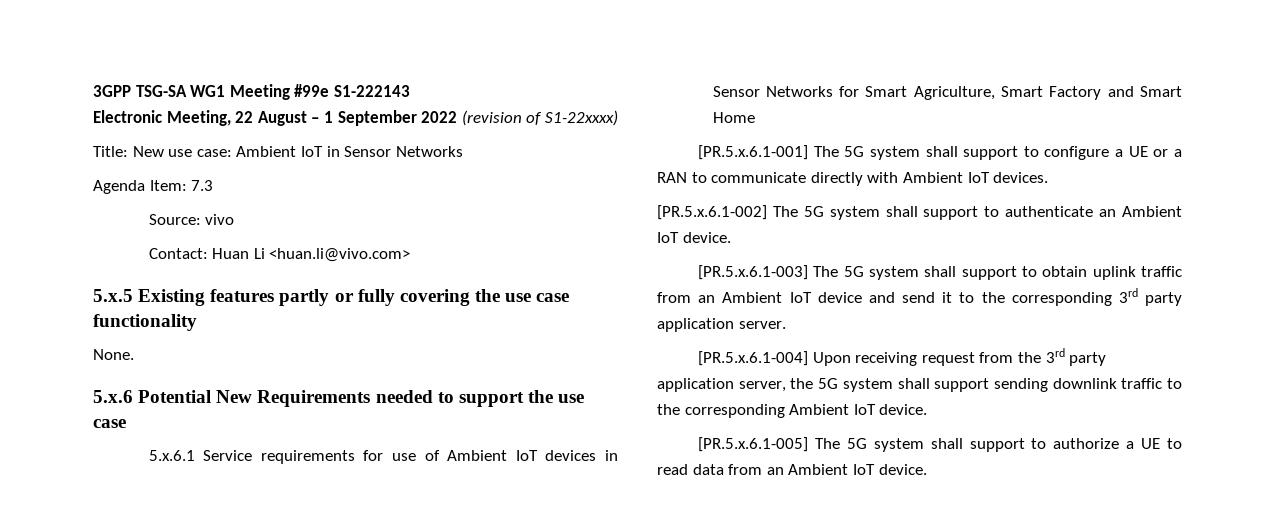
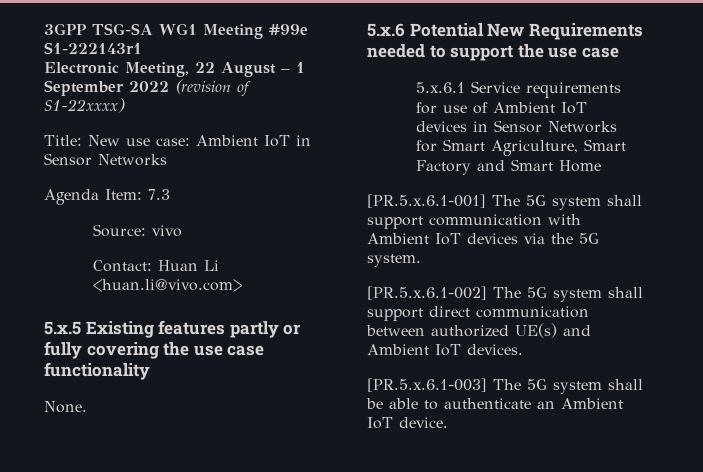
[333,85,410,97] S1-222143 -> [44,42,142,54] S1-222143r1
[1023,146,1182,160] [657,172,1049,186] to configure a UE or a RAN to communicate directly with Ambient IoT devices. -> [429,214,581,226] [367,233,599,245] [367,254,421,267] communication with Ambient IoT devices via the 5G system.
(979, 213) none -> [429,306,589,318] [366,323,591,338] [367,344,523,356] [367,378,643,394] [366,398,418,409] direct communication between authorized UE(s) and Ambient IoT devices. // [PR.5.x.6.1-003] The 5G system shall be able
[698,265,1182,280] [657,288,1182,306] [657,318,786,332] [698,348,1107,366] [657,378,1182,392] [657,404,928,418] [698,437,1182,452] [657,464,927,475] // [PR.5.x.6.1-003] The 5G system shall support to obtain uplink traffic from an Ambient IoT device and send it to the corresponding 3rd party application server. // [PR.5.x.6.1-004] Upon receiving request from the 3rd party application server, the 5G system shall support sending downlink traffic to the corresponding Ambient IoT device. // [PR.5.x.6.1-005] The 5G system shall support to authorize a UE to read data from an Ambient IoT device. -> (448, 422) none

